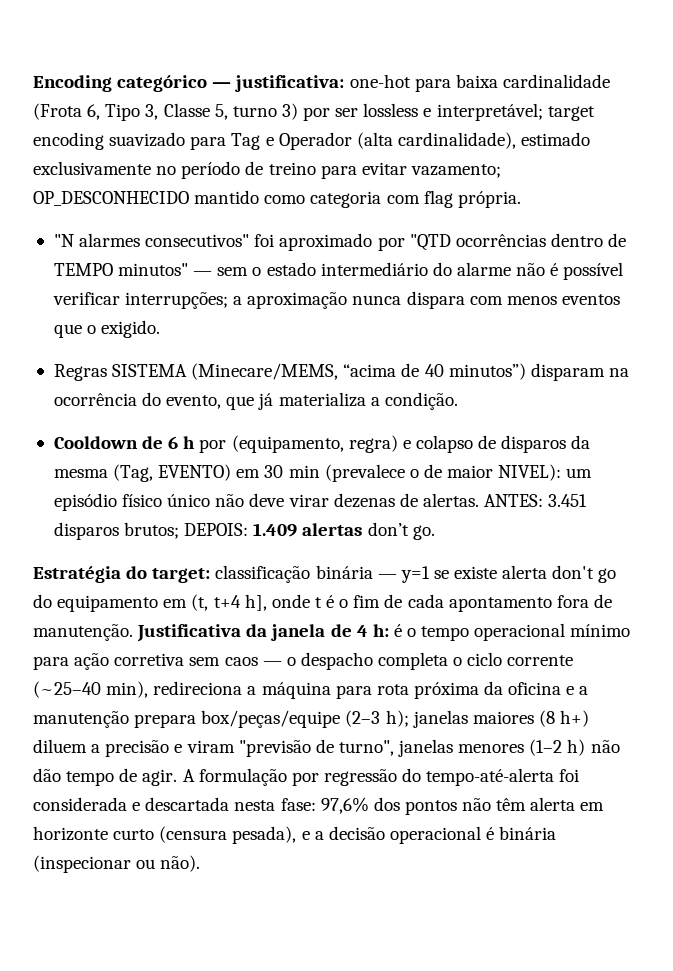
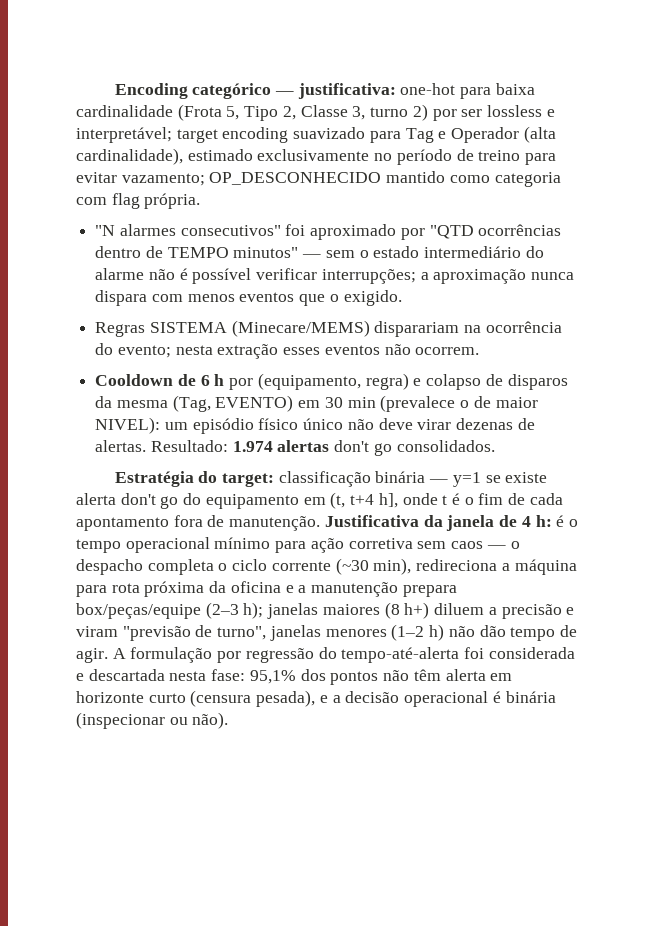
[87,103,298,121] 6, Tipo 3, Classe 5, turno 3) -> [226,104,428,121] 5, Tipo 2, Classe 3, turno 2)
[191,363,629,381] [53,392,458,410] (Minecare/MEMS, “acima de 40 minutos”) disparam na ocorrência do evento, que já materializa a condição. -> [231,320,562,337] [95,343,480,359] (Minecare/MEMS) disparariam na ocorrência do evento; nesta extração esses eventos não ocorrem.
[484,494,588,507] [53,522,435,540] ANTES: 3.451 disparos brutos; DEPOIS: 1.409 alertas don’t go. -> [150,440,495,456] Resultado: 1.974 alertas don't go consolidados.
[33,681,101,698] (~25–40 -> [335,558,369,575] (~30
[320,797,369,814] 97,6% -> [249,670,296,684] 95,1%

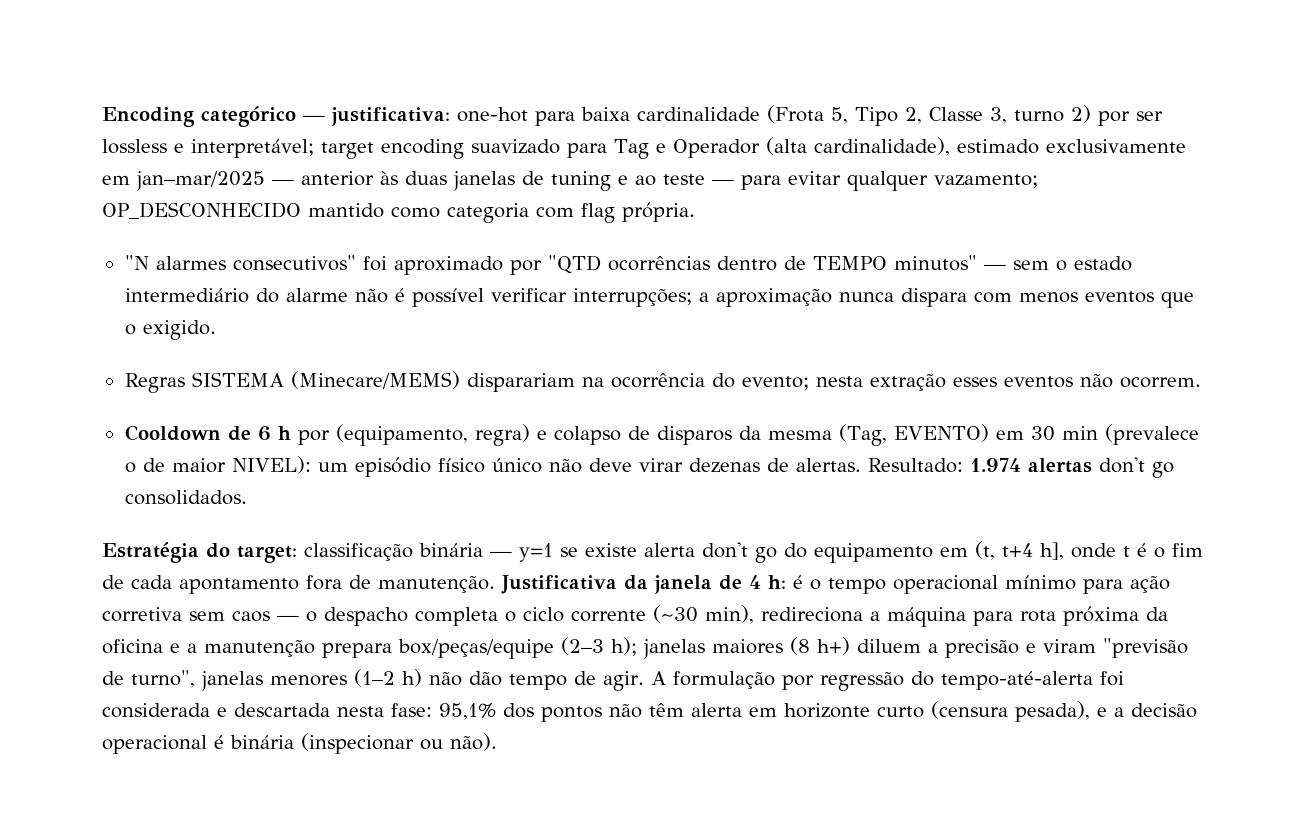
[374,149,521,165] no período de treino -> [102,171,734,191] em jan–mar/2025 — anterior às duas janelas de tuning e ao teste —
(117, 177) none -> [847,171,928,191] qualquer

